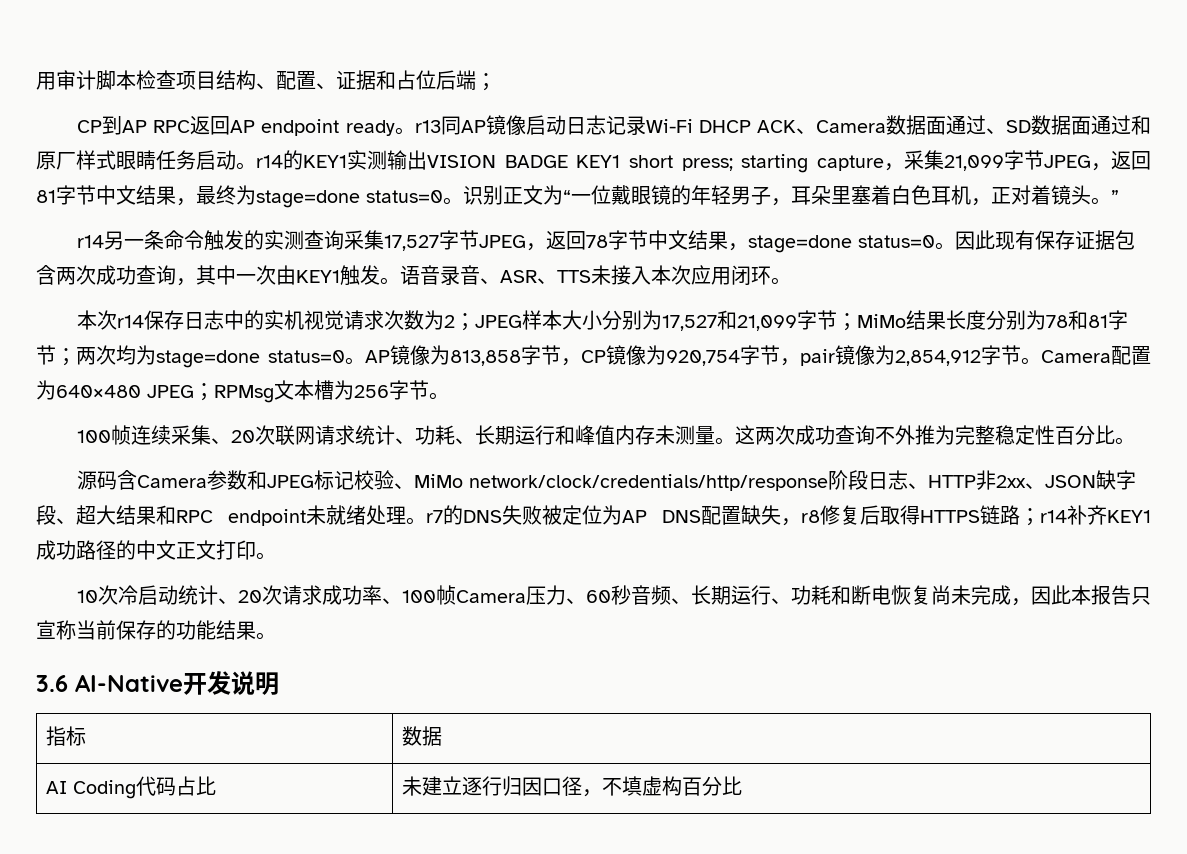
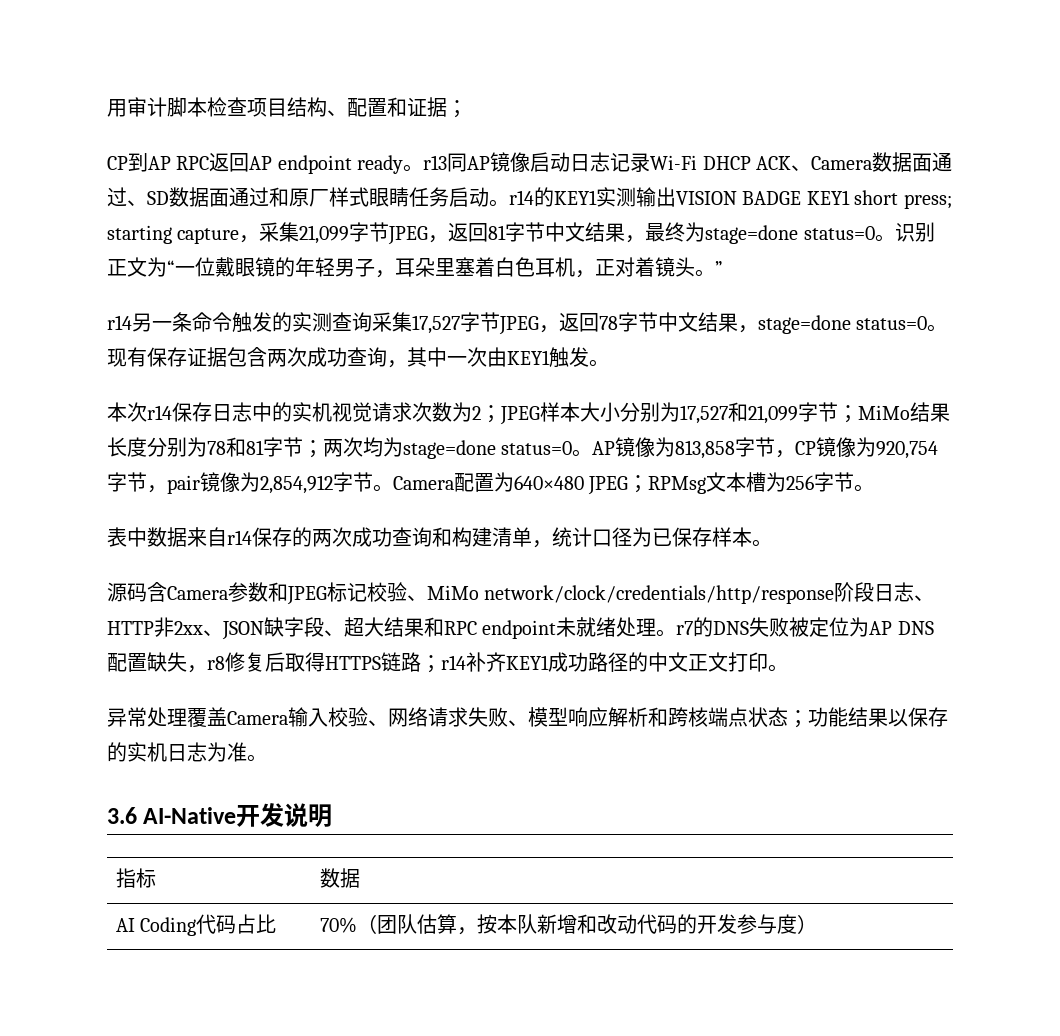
[316,70,476,90] 、证据和占位后端 -> [387,97,447,117] 和证据
[954,230,995,250] 因此 -> (948, 328) none
[400,265,791,286] 语音录音、ASR、TTS未接入本次应用闭环。 -> (609, 363) none
[76,425,1115,446] 100帧连续采集、20次联网请求统计、功耗、长期运行和峰值内存未测量。这两次成功查询不外推为完整稳定性百分比 -> [107,527,752,548] 表中数据来自r14保存的两次成功查询和构建清单，统计口径为已保存样本
[76,585,1151,606] [36,620,256,640] 10次冷启动统计、20次请求成功率、100帧Camera压力、60秒音频、长期运行、功耗和断电恢复尚未完成，因此本报告只宣称当前保存的功能结果 -> [107,707,948,728] [107,742,247,762] 异常处理覆盖Camera输入校验、网络请求失败、模型响应解析和跨核端点状态；功能结果以保存的实机日志为准
[401,776,742,797] 未建立逐行归因口径，不填虚构百分比 -> [319,914,817,935] 70%（团队估算，按本队新增和改动代码的开发参与度）

